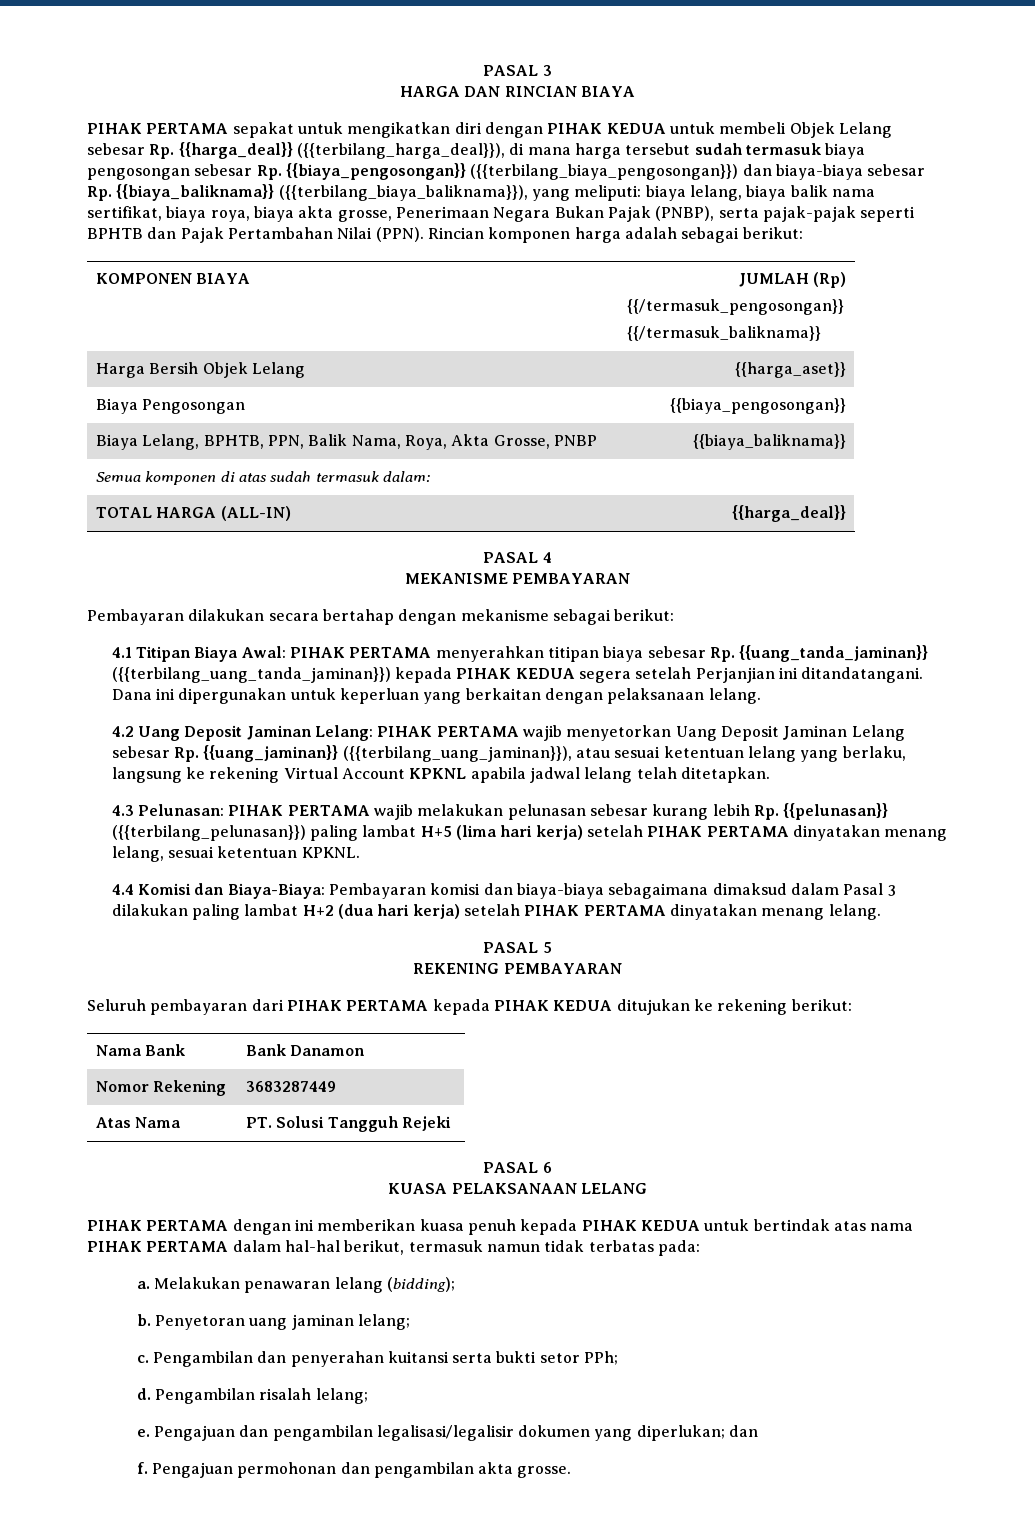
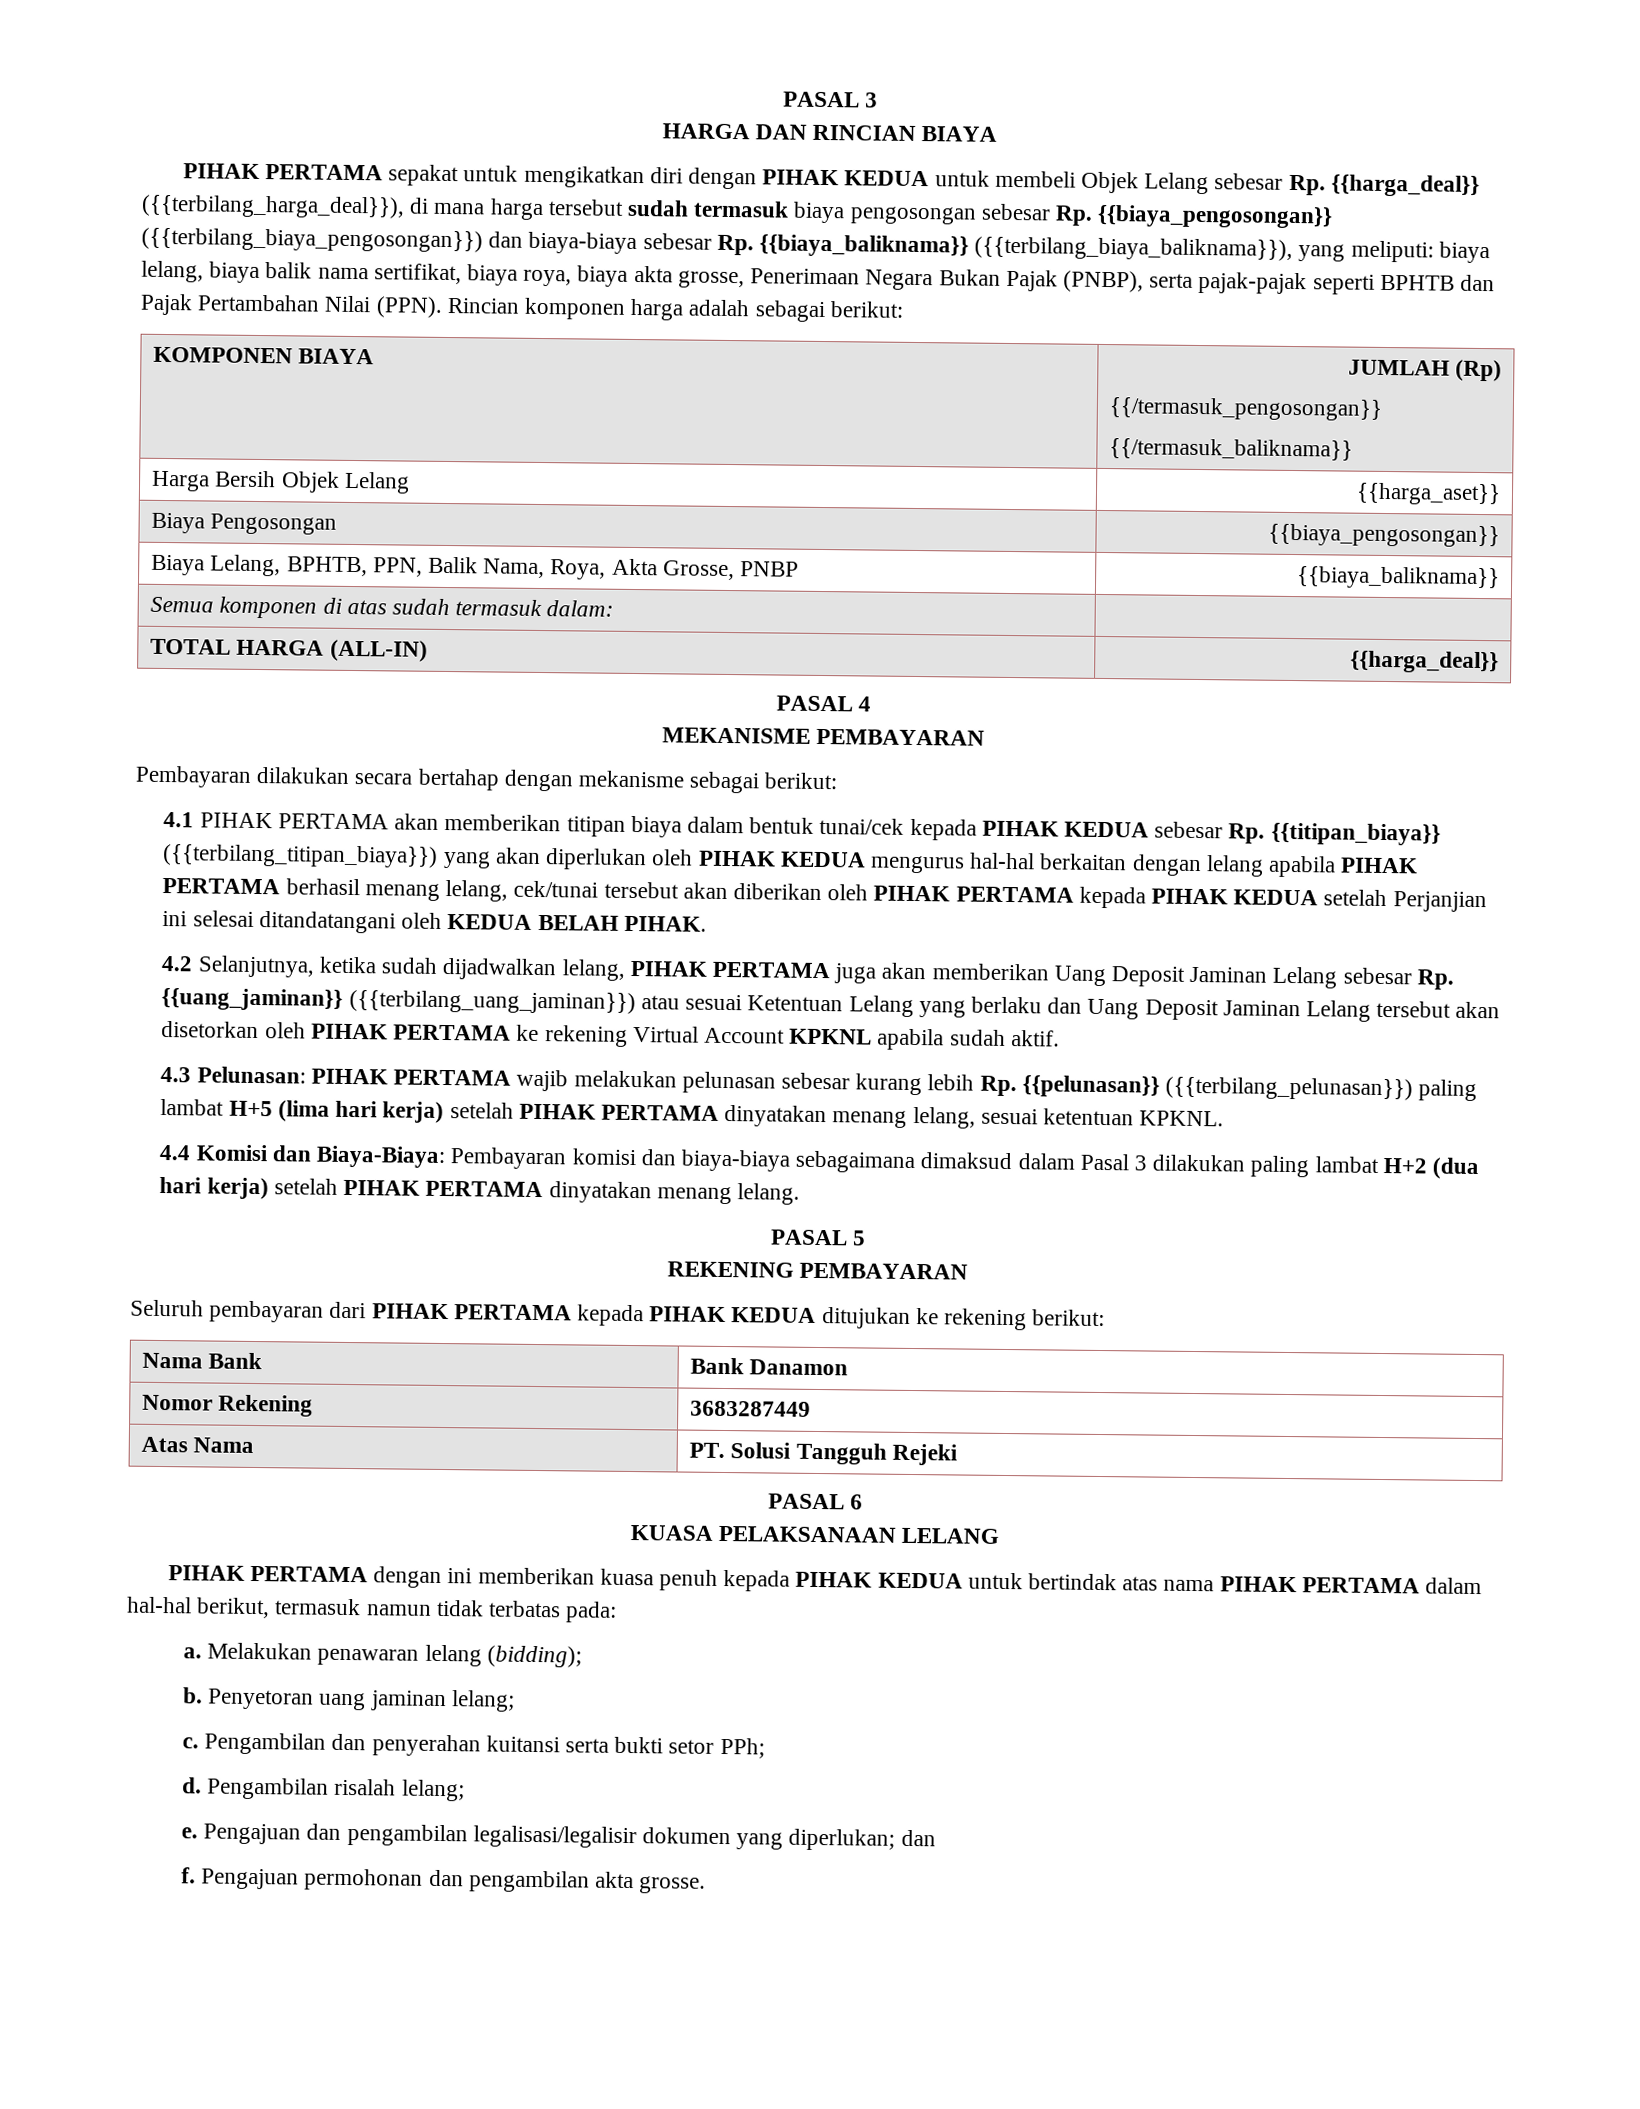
[136,645,929,662] [111,667,924,683] [111,688,761,704] [111,725,672,741] Titipan Biaya Awal: PIHAK PERTAMA menyerahkan titipan biaya sebesar Rp. {{uang_tanda_jaminan}} ({{terbilang_uang_tanda_jaminan}}) kepada PIHAK KEDUA segera setelah Perjanjian ini ditandatangani. Dana ini dipergunakan untuk keperluan yang berkaitan dengan pelaksanaan lelang. // 4.2 Uang Deposit Jaminan Lelang: PIHAK PERTAMA wajib menyetorkan -> [199,812,1441,846] [162,843,1419,878] [162,877,1487,913] [162,910,707,934] [161,955,1049,984] PIHAK PERTAMA akan memberikan titipan biaya dalam bentuk tunai/cek kepada PIHAK KEDUA sebesar Rp. {{titipan_biaya}} ({{terbilang_titipan_biaya}}) yang akan diperlukan oleh PIHAK KEDUA mengurus hal-hal berkaitan dengan lelang apabila PIHAK PERTAMA berhasil menang lelang, cek/tunai tersebut akan diberikan oleh PIHAK PERTAMA kepada PIHAK KEDUA setelah Perjanjian ini selesai ditandatangani oleh KEDUA BELAH PIHAK. // 4.2 Selanjutnya, ketika sudah dijadwalkan lelang, PIHAK PERTAMA juga akan memberikan
[342,746,572,762] ({{terbilang_uang_jaminan}}), -> [348,989,636,1015] ({{terbilang_uang_jaminan}})
[663,746,906,762] [111,767,182,783] ketentuan lelang yang berlaku, langsung -> [747,995,1501,1022] [161,1020,512,1041] Ketentuan Lelang yang berlaku dan Uang Deposit Jaminan Lelang tersebut akan disetorkan oleh PIHAK PERTAMA
[530,767,770,783] jadwal lelang telah ditetapkan. -> [949,1029,1060,1047] sudah aktif.

